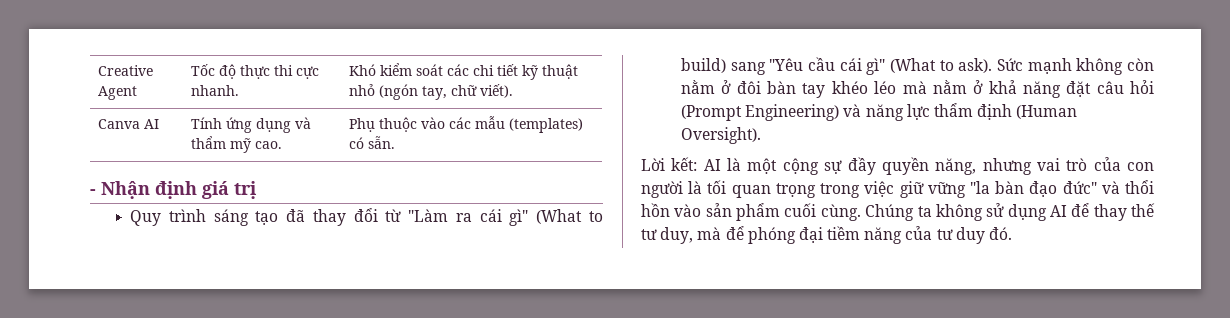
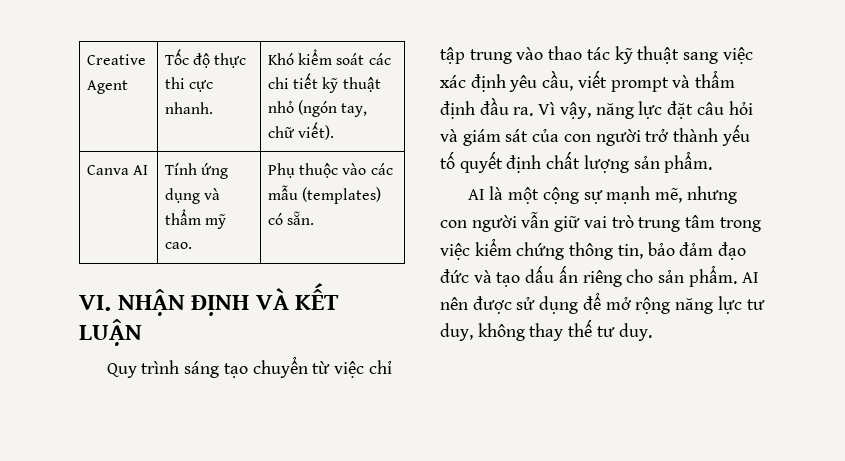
[90,181,257,199] [130,208,604,226] [681,57,1154,75] [681,80,1154,98] [681,103,1078,121] [681,127,762,144] [641,157,698,171] - Nhận định giá trị // Quy trình sáng tạo đã thay đổi từ "Làm ra cái gì" (What to build) sang "Yêu cầu cái gì" (What to ask). Sức mạnh không còn nằm ở đôi bàn tay khéo léo mà nằm ở khả năng đặt câu hỏi (Prompt Engineering) và năng lực thẩm định (Human Oversight). // Lời kết: -> [79,283,340,316] [79,319,142,346] [106,356,392,378] [440,46,753,64] [440,70,736,92] [440,97,753,119] [440,124,750,146] [440,151,713,173] VI. NHẬN ĐỊNH VÀ KẾT LUẬN // Quy trình sáng tạo chuyển từ việc chỉ tập trung vào thao tác kỹ thuật sang việc xác định yêu cầu, viết prompt và thẩm định đầu ra. Vì vậy, năng lực đặt câu hỏi và giám sát của con người trở thành yếu tố quyết định chất lượng sản phẩm. //
[847,157,1154,175] [641,180,1154,198] [641,203,1155,221] [641,226,1013,244] đầy quyền năng, nhưng vai trò của con người là tối quan trọng trong việc giữ vững "la bàn đạo đức" và thổi hồn vào sản phẩm cuối cùng. Chúng ta không sử dụng AI để thay thế tư duy, mà để phóng đại tiềm năng của tư duy đó. -> [606,186,737,204] [440,211,761,232] [440,238,747,260] [440,265,759,287] [440,292,765,314] [440,319,652,341] mạnh mẽ, nhưng con người vẫn giữ vai trò trung tâm trong việc kiểm chứng thông tin, bảo đảm đạo đức và tạo dấu ấn riêng cho sản phẩm. AI nên được sử dụng để mở rộng năng lực tư duy, không thay thế tư duy.

